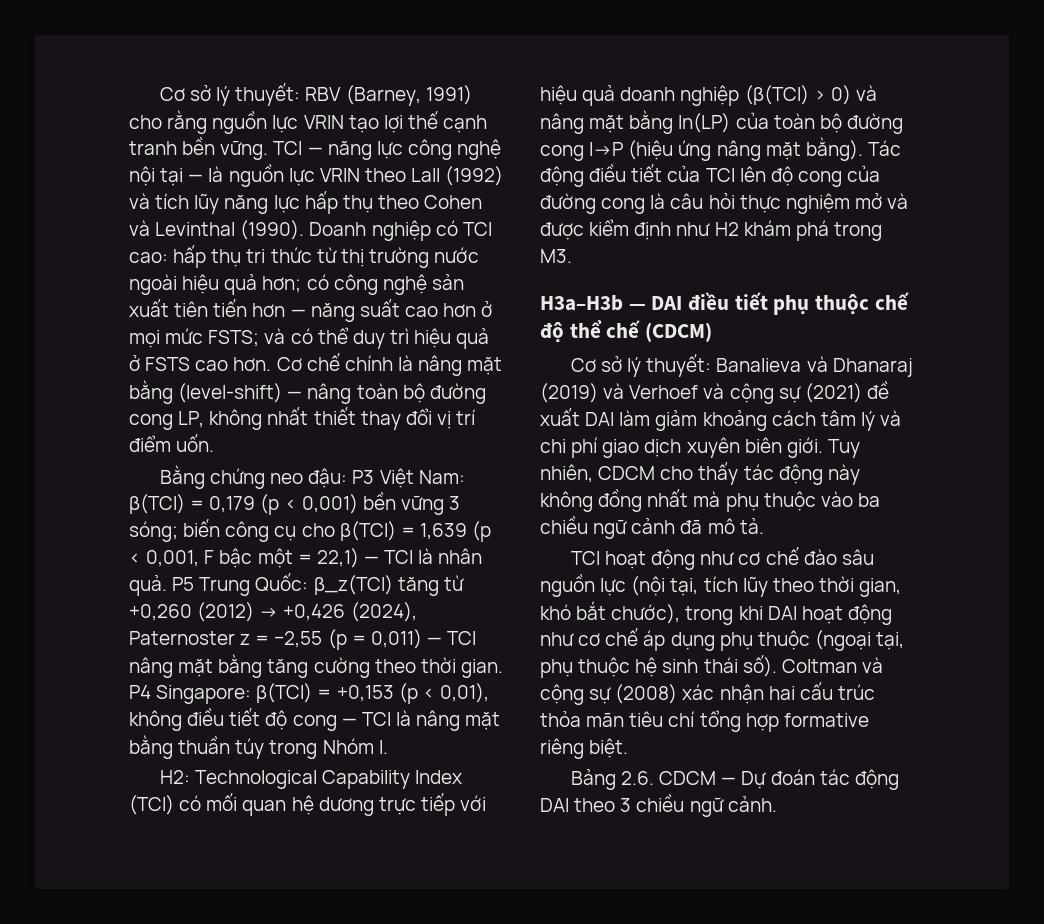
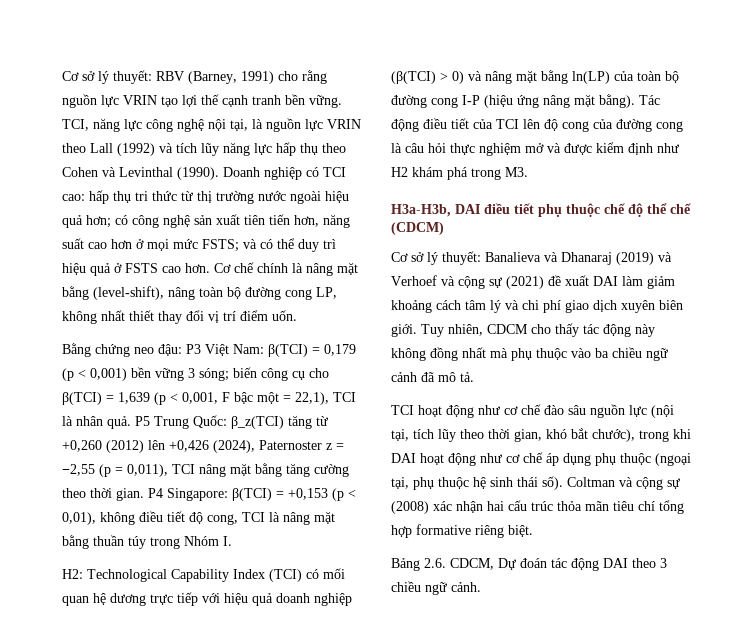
[273,141,323,155] TCI — -> [62,119,89,131] TCI,
[160,168,204,186] tại — -> [230,119,248,131] tại,
[252,303,306,317] hơn — -> [294,215,319,227] hơn,
[178,383,303,403] (level-shift) — -> [93,286,164,300] (level-shift),
[316,548,379,568] 22,1) — -> [295,392,329,405] 22,1),
[259,607,279,618] → -> [148,440,165,450] lên
[370,629,442,649] 0,011) — -> [127,464,168,477] 0,011),
[292,715,357,731] cong — -> [207,514,238,525] cong,
[589,142,624,156] I→P -> [462,95,480,105] I-P
[540,295,646,311] H3a–H3b — -> [391,204,451,217] H3a-H3b,
[659,771,737,785] CDCM — -> [450,558,494,570] CDCM,

